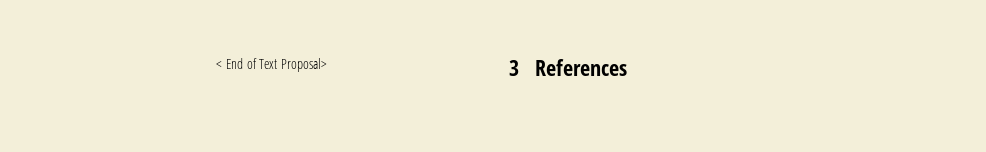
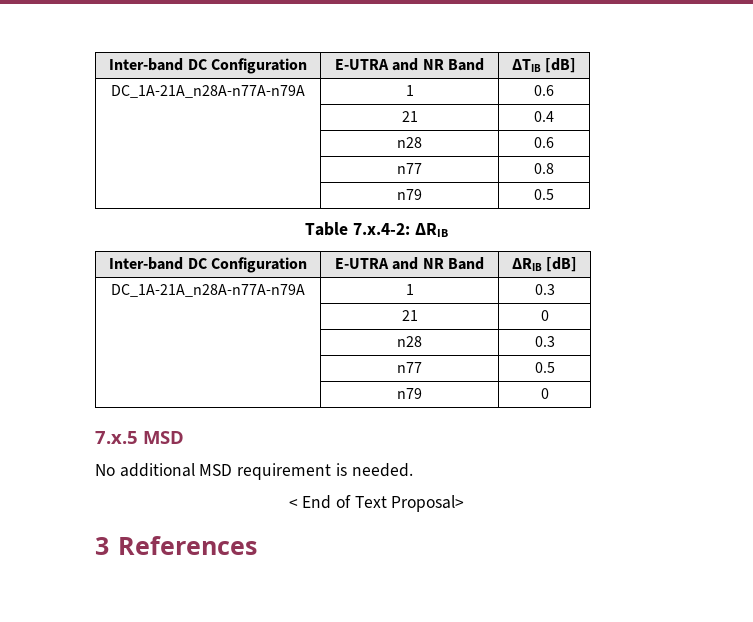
(215, 65) none -> [109,58,307,74] [335,58,484,71] [511,58,577,73] [111,85,305,98] [405,85,414,96] [534,85,554,96] [401,111,418,122] [534,111,554,122] [397,137,422,148] [534,137,554,148] [397,163,422,174] [534,163,554,174] [397,189,422,200] [534,189,554,200] [305,222,448,237] [109,257,307,273] [335,257,484,270] [511,257,578,272] [111,284,305,297] [405,284,414,295] [534,284,555,295] [401,310,418,321] [540,310,549,321] [397,336,422,347] [534,336,555,347] [397,362,422,373] [534,362,555,373] [397,388,422,399] [540,388,549,399] [95,431,184,444] [95,463,413,480] Inter-band DC Configuration | E-UTRA and NR Band | ΔTIB [dB] // DC_1A-21A_n28A-n77A-n79A | 1 | 0.6 // | 21 | 0.4 // | n28 | 0.6 // | n77 | 0.8 // | n79 | 0.5 // Table 7.x.4-2: ΔRIB // Inter-band DC Configuration | E-UTRA and NR Band | ΔRIB [dB] // DC_1A-21A_n28A-n77A-n79A | 1 | 0.3 // | 21 | 0 // | n28 | 0.3 // | n77 | 0.5 // | n79 | 0 // 7.x.5 MSD // No additional MSD requirement is needed. //

